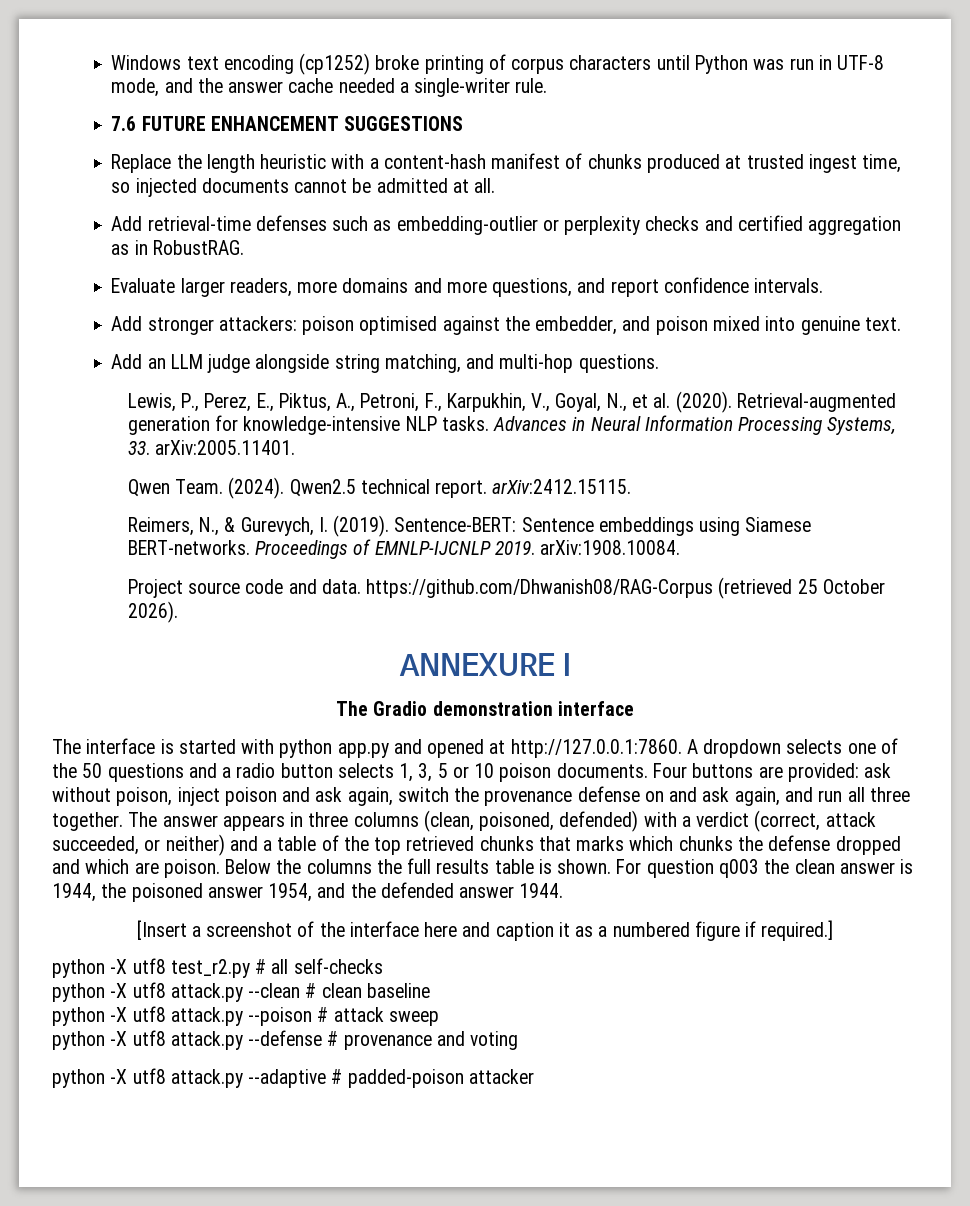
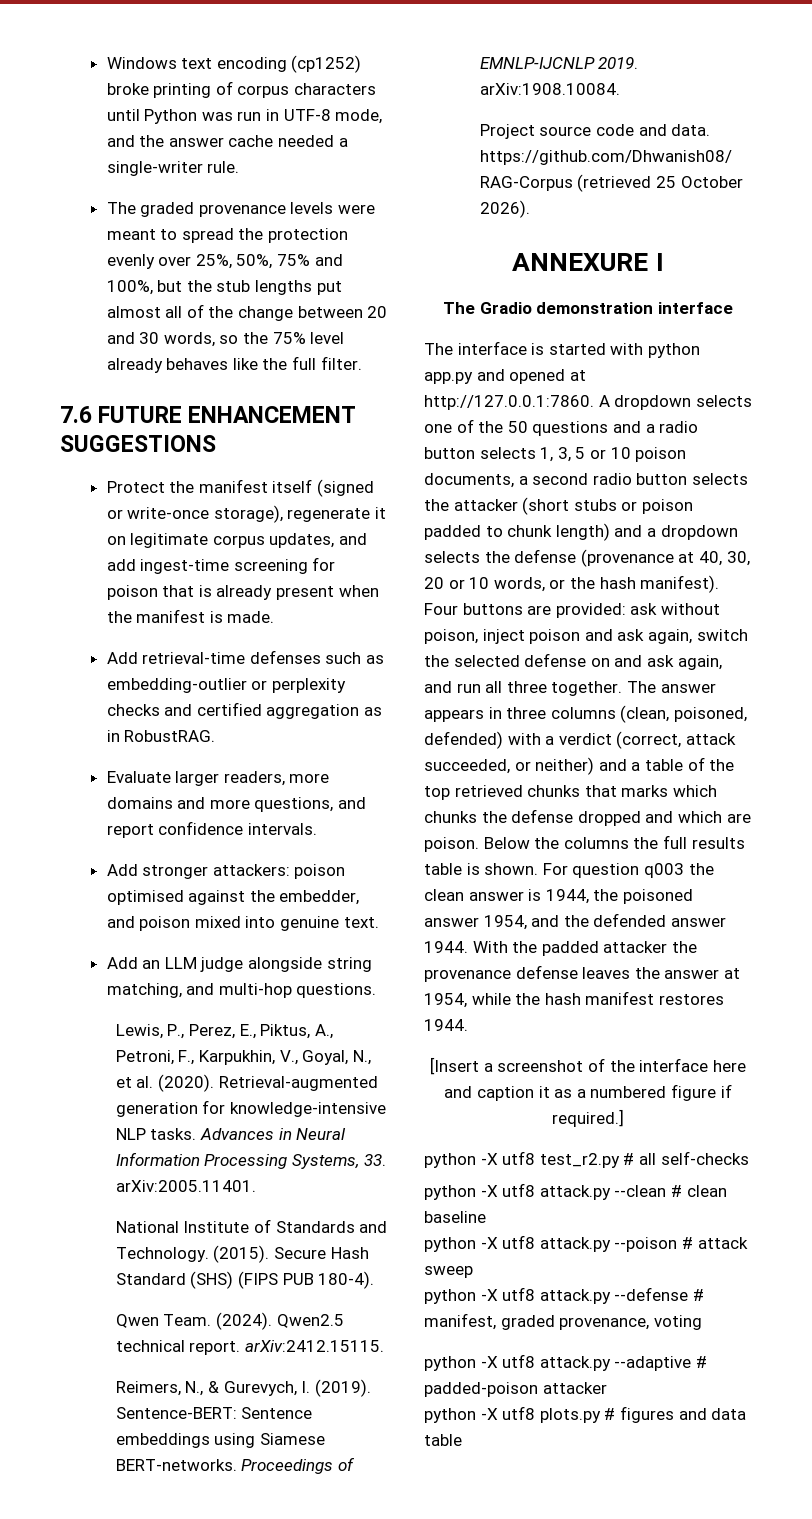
[111,116,464,131] [111,153,902,173] [111,178,496,197] 7.6 FUTURE ENHANCEMENT SUGGESTIONS // Replace the length heuristic with a content-hash manifest of chunks produced at trusted ingest time, so injected documents cannot be admitted at all. -> [106,202,375,217] [106,228,348,243] [106,254,343,269] [106,280,342,295] [106,304,388,321] [106,332,345,347] [106,356,362,373] [60,406,357,423] [60,435,216,452] [106,479,374,497] [106,505,386,523] [106,533,367,548] [106,557,336,574] [106,585,379,600] [106,609,275,623] The graded provenance levels were meant to spread the protection evenly over 25%, 50%, 75% and 100%, but the stub lengths put almost all of the change between 20 and 30 words, so the 75% level already behaves like the full filter. // 7.6 FUTURE ENHANCEMENT SUGGESTIONS // Protect the manifest itself (signed or write-once storage), regenerate it on legitimate corpus updates, and add ingest-time screening for poison that is already present when the manifest is made.
(296, 447) none -> [115,1219,388,1233] [115,1245,369,1263] [115,1271,375,1289] // National Institute of Standards and Technology. (2015). Secure Hash Standard (SHS) (FIPS PUB 180-4).
[556,763,648,778] documents. -> [424,473,748,488] [424,497,693,515] [424,523,738,541] [424,549,750,567] [424,575,720,593] documents, a second radio button selects the attacker (short stubs or poison padded to chunk length) and a dropdown selects the defense (provenance at 40, 30, 20 or 10 words, or the hash manifest).
[484,790,573,806] provenance -> [453,655,520,667] selected
(564, 890) none -> [472,941,697,956] [424,965,740,982] [424,991,724,1008] [424,1019,468,1031] With the padded attacker the provenance defense leaves the answer at 1954, while the hash manifest restores 1944.
[343,1031,465,1050] provenance and -> [424,1313,650,1330] manifest, graded provenance,
(534, 1076) none -> [424,1406,747,1423] [424,1434,462,1446] // python -X utf8 plots.py # figures and data table

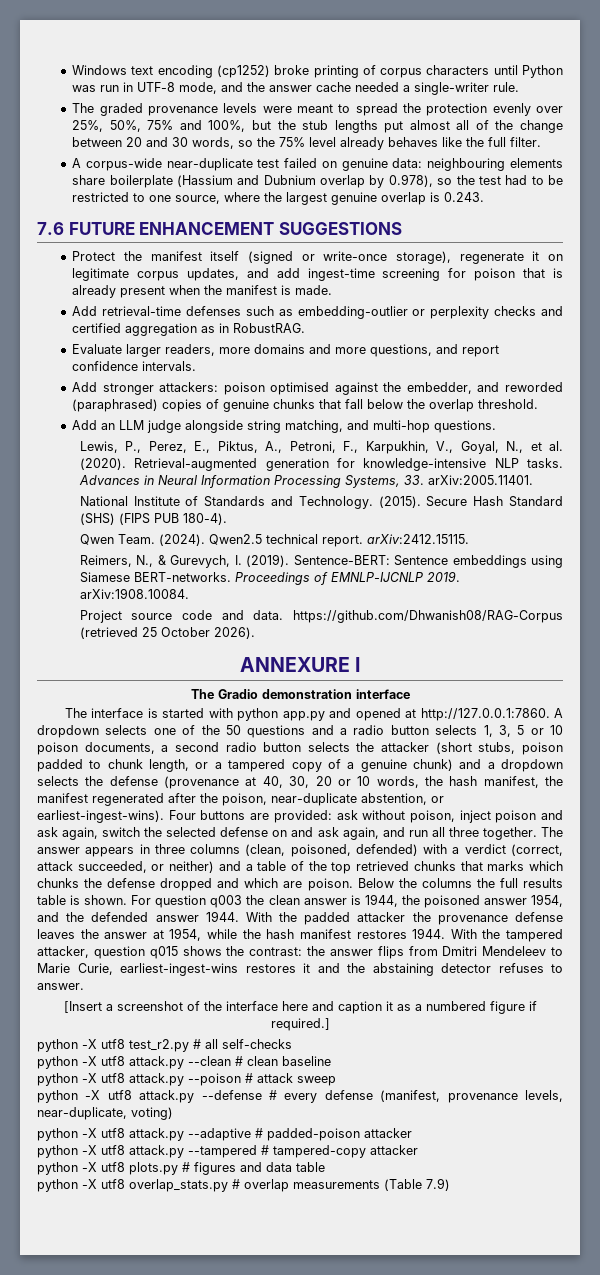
(362, 363) none -> [72,158,563,171] [72,174,563,188] [72,192,485,205] // A corpus-wide near-duplicate test failed on genuine data: neighbouring elements share boilerplate (Hassium and Dubnium overlap by 0.978), so the test had to be restricted to one source, where the largest genuine overlap is 0.243.
[139,916,379,931] poison mixed into genuine text. -> [505,382,564,392] [72,399,539,412] reworded (paraphrased) copies of genuine chunks that fall below the overlap threshold.
[573,499,638,511] stubs or -> [478,742,516,754] stubs,
[555,523,610,541] length) -> [149,759,453,772] length, or a tampered copy of a genuine chunk)
[549,575,720,593] or the hash manifest). -> [424,776,563,788] [37,793,444,806] [37,810,164,823] the hash manifest, the manifest regenerated after the poison, near-duplicate abstention, or earliest-ingest-wins).
(468, 1025) none -> [450,929,564,942] [37,946,563,959] [37,963,563,976] [37,983,84,990] With the tampered attacker, question q015 shows the contrast: the answer flips from Dmitri Mendeleev to Marie Curie, earliest-ingest-wins restores it and the abstaining detector refuses to answer.
[424,1313,702,1330] manifest, graded provenance, voting -> [284,1090,563,1103] [37,1107,173,1120] every defense (manifest, provenance levels, near-duplicate, voting)
(607, 1388) none -> [37,1145,418,1158] // python -X utf8 attack.py --tampered # tampered-copy attacker
(462, 1440) none -> [37,1178,450,1192] // python -X utf8 overlap_stats.py # overlap measurements (Table 7.9)

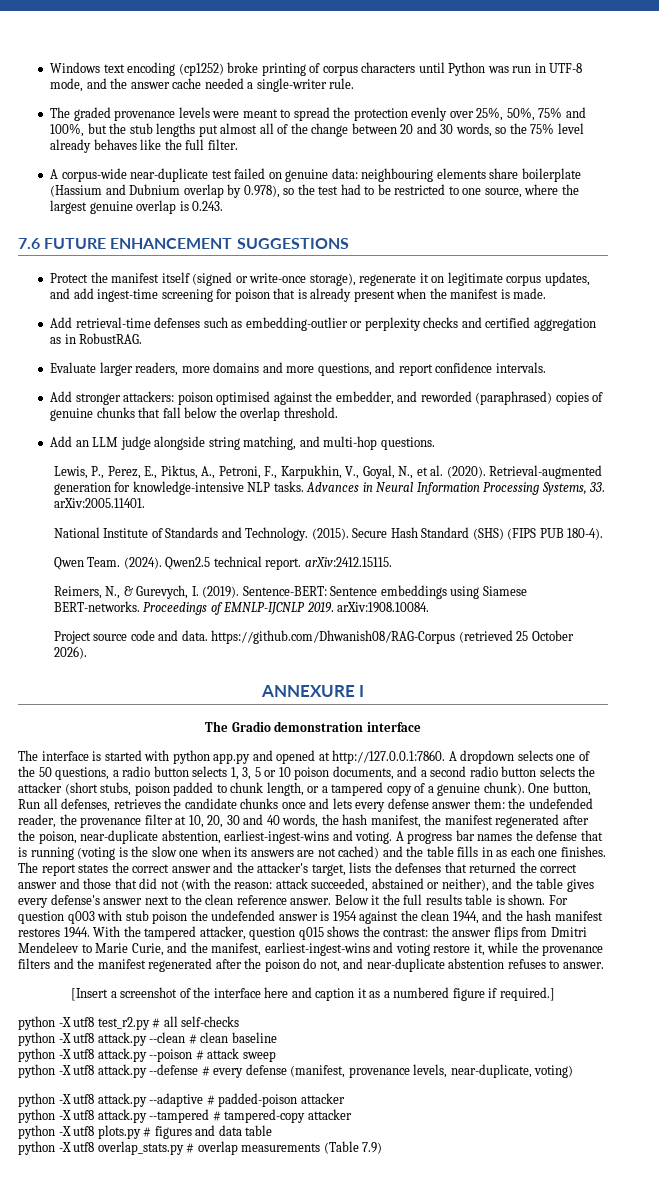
[247,725,334,738] questions and -> [55,767,110,780] questions,
(155, 748) none -> [397,766,418,777] and
[412,759,563,772] [37,776,371,789] chunk) and a dropdown selects the defense (provenance at 40, 30, 20 or 10 -> [483,782,591,796] [18,798,593,812] [18,814,280,828] chunk). One button, Run all defenses, retrieves the candidate chunks once and lets every defense answer them: the undefended reader, the provenance filter at 10, 20, 30 and 40
[431,796,444,803] [37,810,563,823] [37,827,563,840] [37,844,563,857] [37,861,563,874] [37,878,472,891] or earliest-ingest-wins). Four buttons are provided: ask without poison, inject poison and ask again, switch the selected defense on and ask again, and run all three together. The answer appears in three columns (clean, poisoned, defended) with a verdict (correct, attack succeeded, or neither) and a table of the top retrieved chunks that marks which chunks the defense dropped and which are poison. Below the columns -> [224,830,603,844] [18,846,606,860] [18,862,578,876] [18,878,594,892] [18,894,381,908] earliest-ingest-wins and voting. A progress bar names the defense that is running (voting is the slow one when its answers are not cached) and the table fills in as each one finishes. The report states the correct answer and the attacker's target, lists the defenses that returned the correct answer and those that did not (with the reason: attack succeeded, abstained or neither), and the table gives every defense's answer next to the clean reference answer. Below it
[246,894,563,908] [37,911,563,925] [37,928,238,941] the clean answer is 1944, the poisoned answer 1954, and the defended answer 1944. With the padded attacker the provenance defense leaves the answer at 1954, while -> [97,910,503,924] with stub poison the undefended answer is 1954 against the clean 1944, and
[120,963,491,976] earliest-ingest-wins restores it and the abstaining detector -> [167,942,604,956] [18,958,505,972] and the manifest, earliest-ingest-wins and voting restore it, while the provenance filters and the manifest regenerated after the poison do not, and near-duplicate abstention

